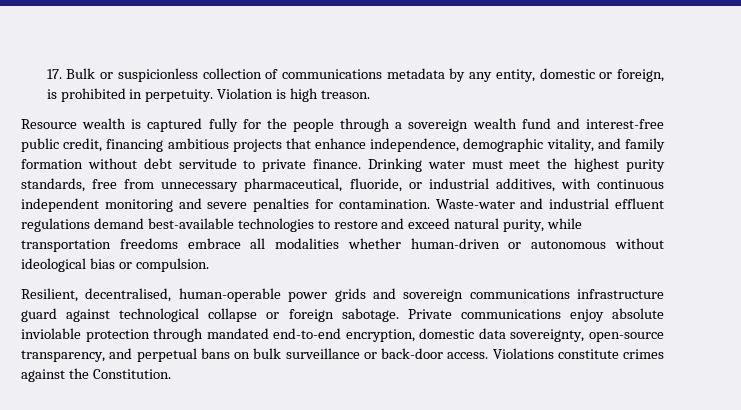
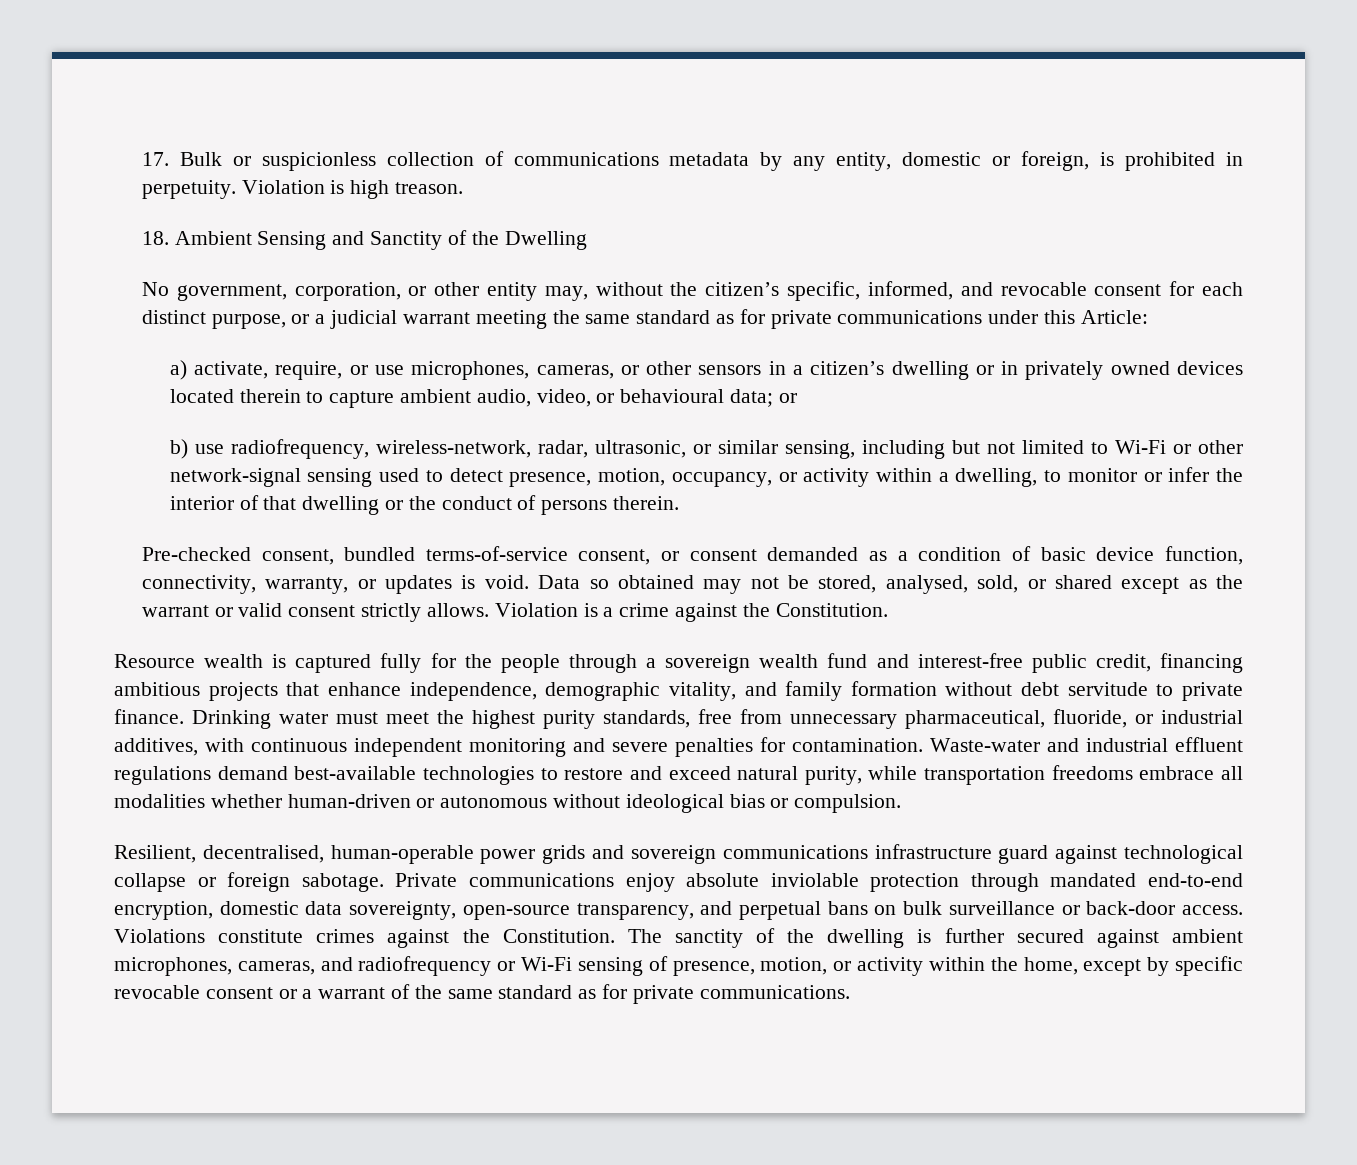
(371, 94) none -> [141,230,587,250] [141,281,1243,301] [141,309,1148,329] [169,360,1244,380] [169,389,797,408] [169,439,1243,459] [169,467,1243,487] [169,495,679,515] [141,546,1244,565] [141,575,1243,594] [141,603,888,622] // 18. Ambient Sensing and Sanctity of the Dwelling // No government, corporation, or other entity may, without the citizen’s specific, informed, and revocable consent for each distinct purpose, or a judicial warrant meeting the same standard as for private communications under this Article: // a) activate, require, or use microphones, cameras, or other sensors in a citizen’s dwelling or in privately owned devices located therein to capture ambient audio, video, or behavioural data; or // b) use radiofrequency, wireless-network, radar, ultrasonic, or similar sensing, including but not limited to Wi-Fi or other network-signal sensing used to detect presence, motion, occupancy, or activity within a dwelling, to monitor or infer the interior of that dwelling or the conduct of persons therein. // Pre-checked consent, bundled terms-of-service consent, or consent demanded as a condition of basic device function, connectivity, warranty, or updates is void. Data so obtained may not be stored, analysed, sold, or shared except as the warrant or valid consent strictly allows. Violation is a crime against the Constitution.
(171, 374) none -> [627,928,1243,948] [114,956,1244,976] [114,984,850,1004] The sanctity of the dwelling is further secured against ambient microphones, cameras, and radiofrequency or Wi-Fi sensing of presence, motion, or activity within the home, except by specific revocable consent or a warrant of the same standard as for private communications.

